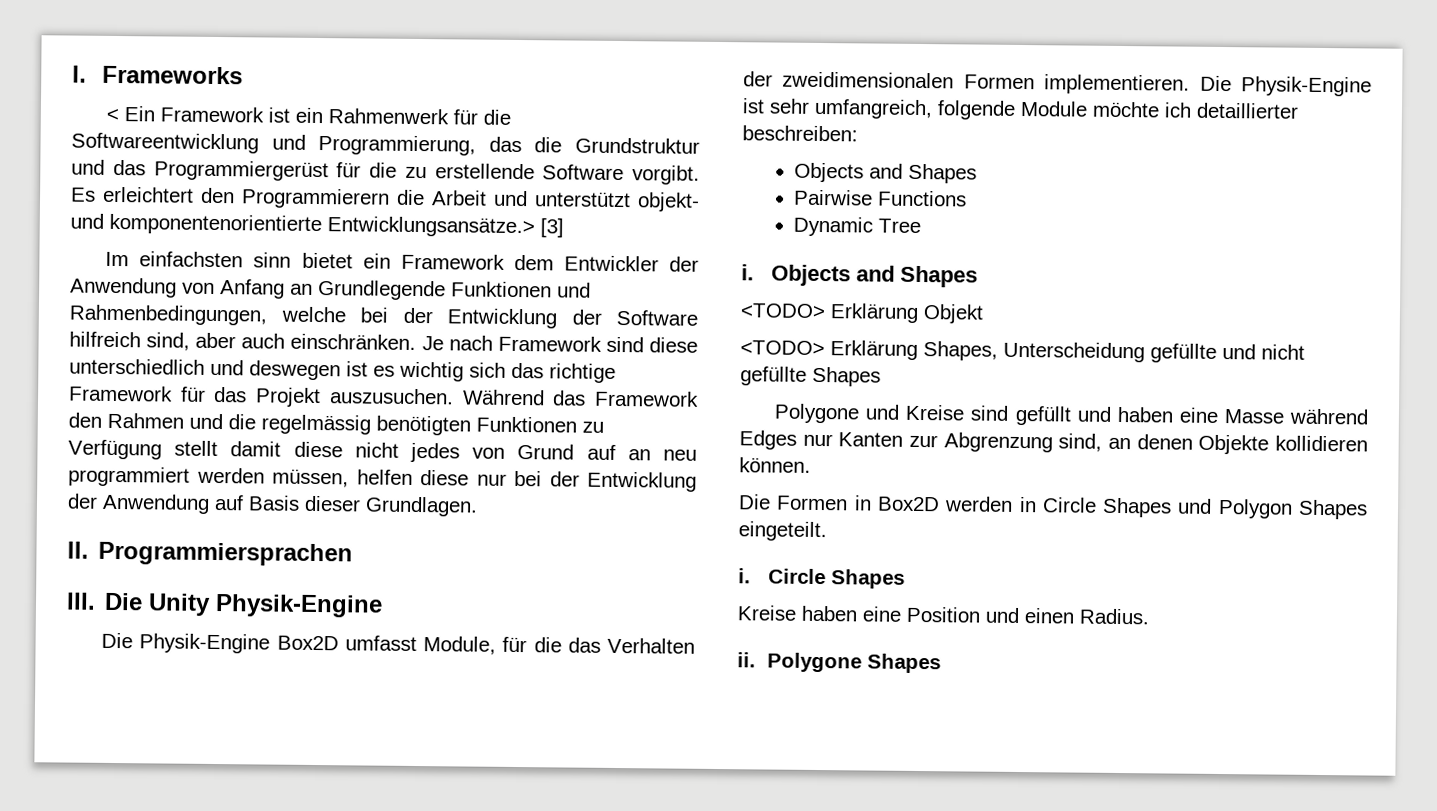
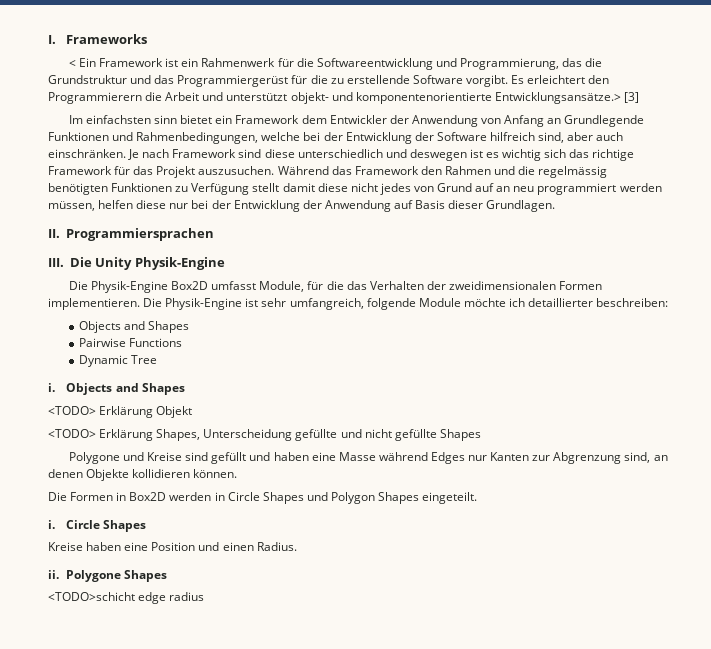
(941, 663) none -> [48,592,205,604] // <TODO>schicht edge radius

